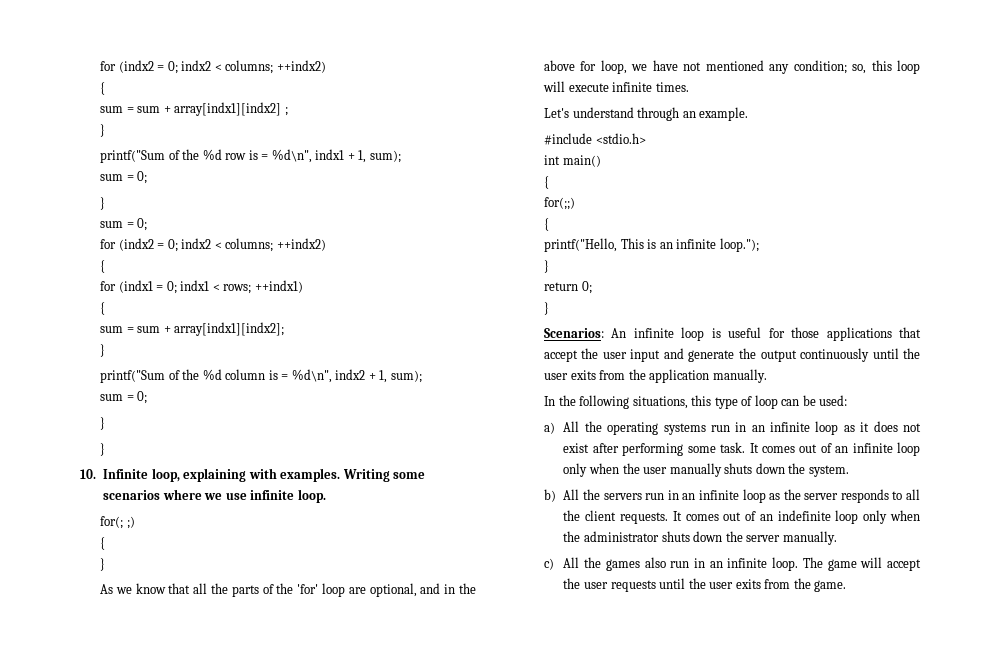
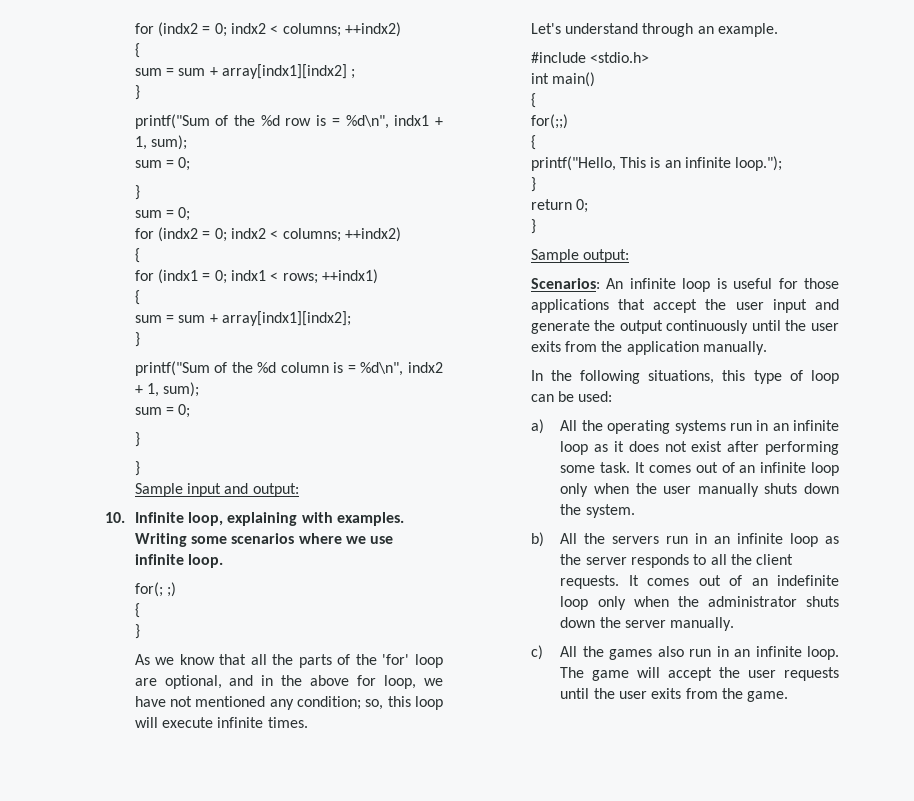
(105, 449) none -> [134,483,299,497] // Sample input and output:
(549, 308) none -> [530,249,629,263] // Sample output:

